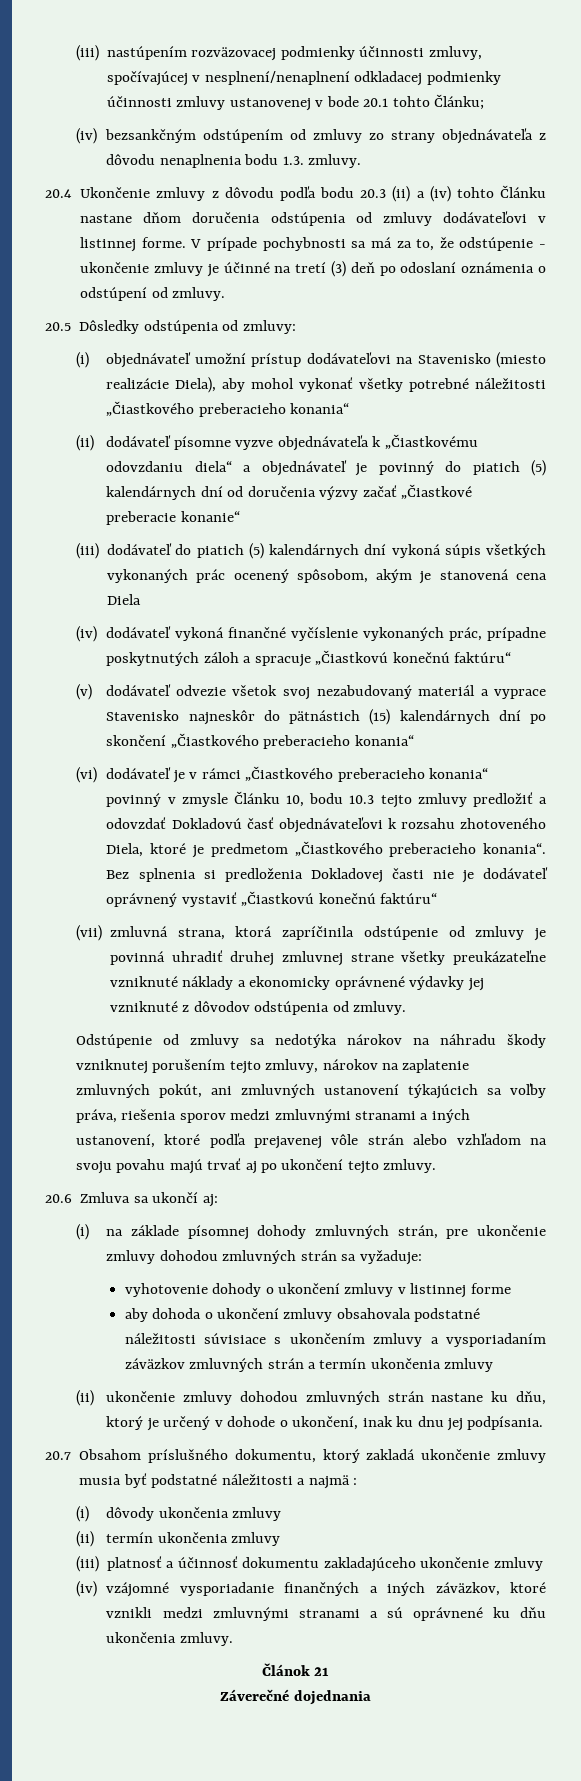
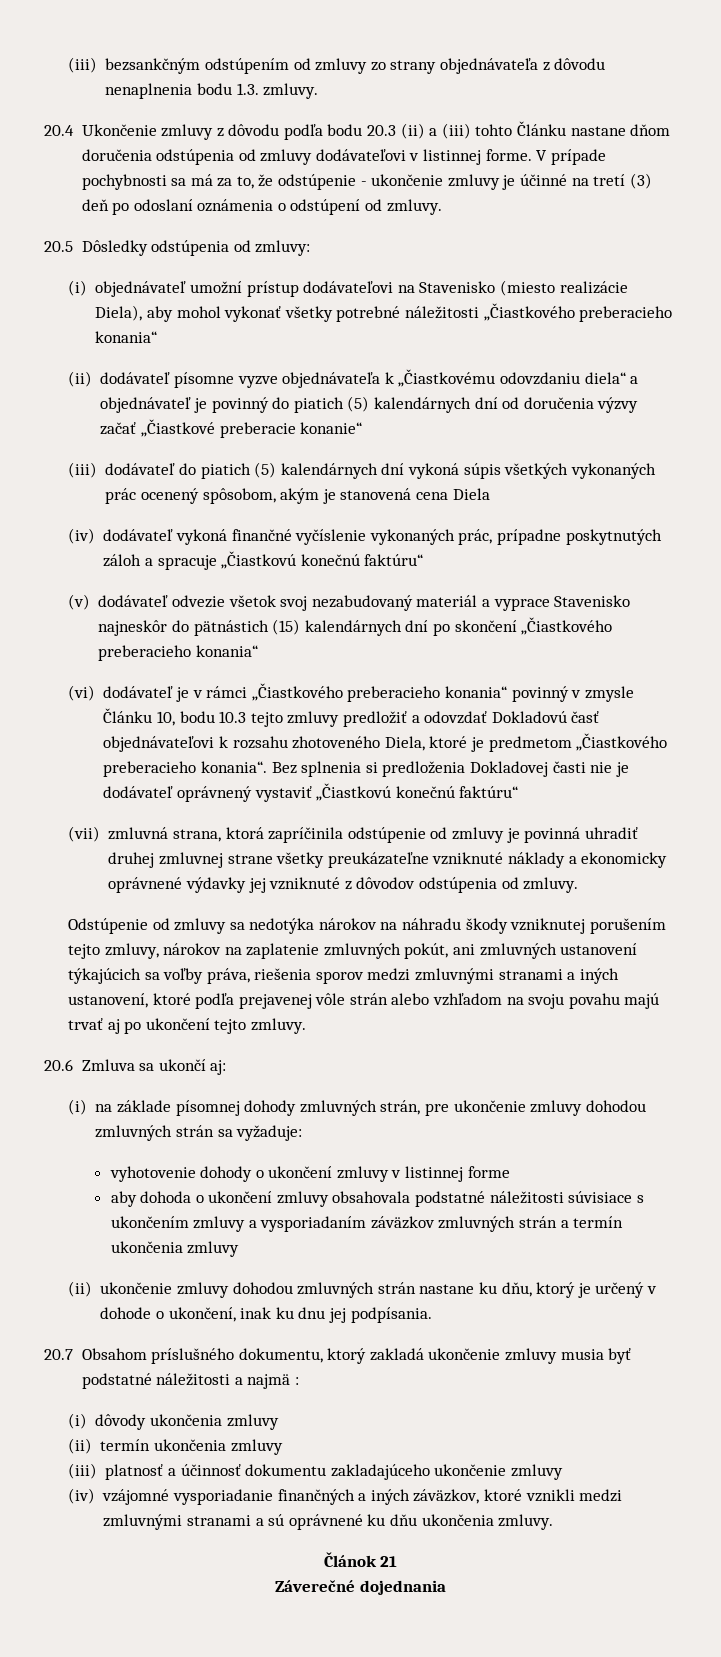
[75,45,482,61] [106,71,501,86] [106,94,485,111] [75,128,97,144] (iii) nastúpením rozväzovacej podmienky účinnosti zmluvy, spočívajúcej v nesplnení/nenaplnení odkladacej podmienky účinnosti zmluvy ustanovenej v bode 20.1 tohto Článku; // (iv) -> [67,57,97,73] (iii)
[429,186,451,202] (iv) -> [441,123,471,139] (iii)

